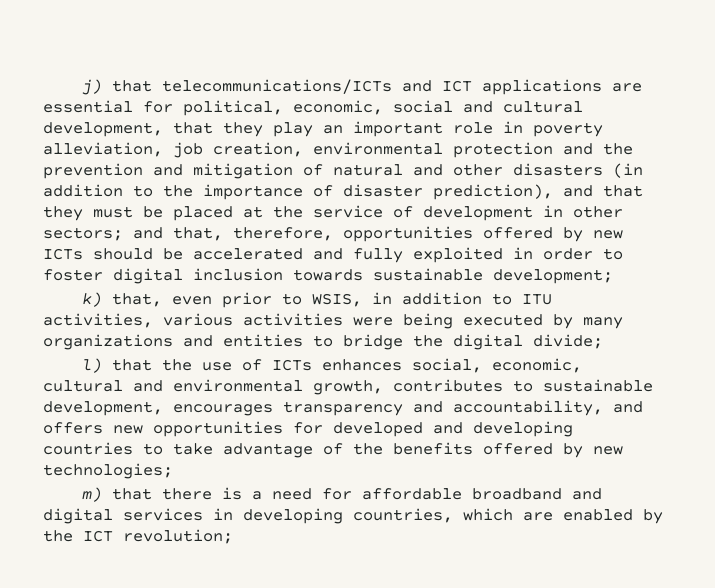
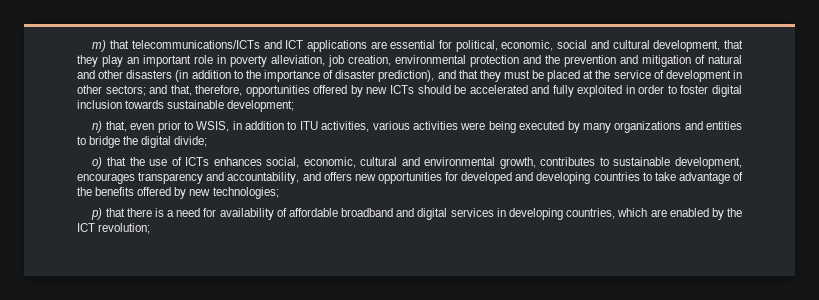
[82,79,103,95] j) -> [92,40,107,52] m)
[82,292,103,307] k) -> [92,121,103,133] n)
[82,358,103,373] l) -> [92,157,103,169] o)
[82,487,103,502] m) -> [91,208,103,220] p)
(353, 494) none -> [219,208,287,220] availability of

